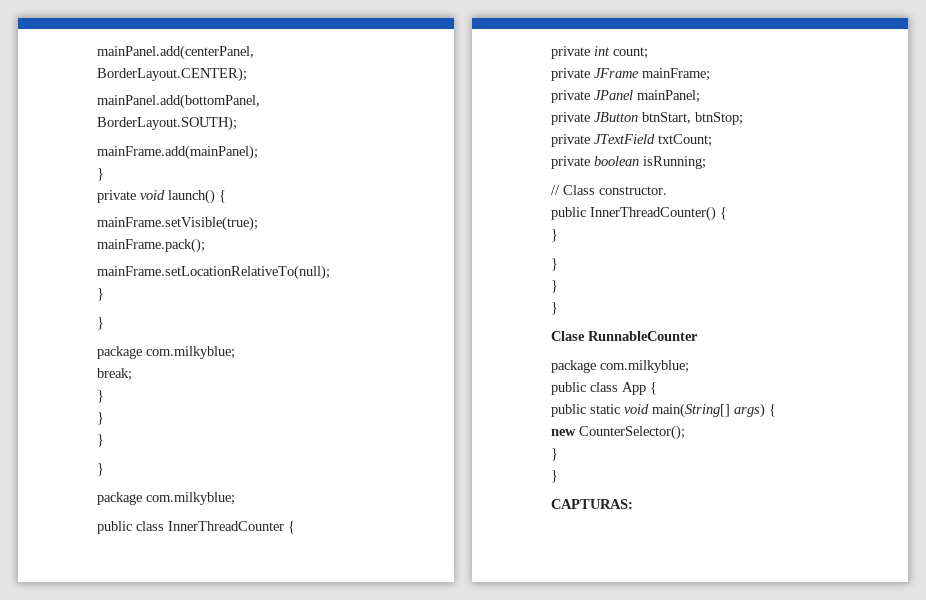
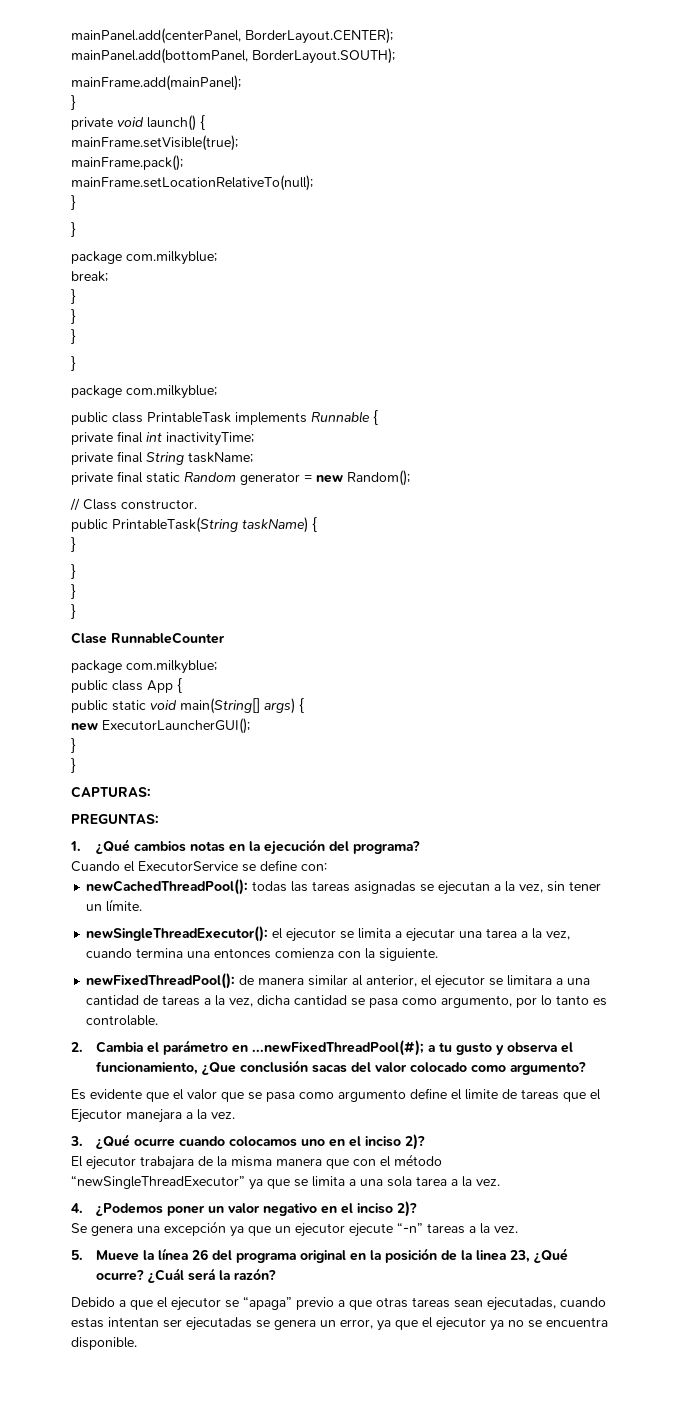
[168,521,284,531] InnerThreadCounter -> [147,411,370,425] PrintableTask implements Runnable
[594,46,648,59] [551,68,710,81] [551,90,700,103] [551,112,743,125] [551,134,712,147] [551,156,706,169] int count; // private JFrame mainFrame; // private JPanel mainPanel; // private JButton btnStart, btnStop; // private JTextField txtCount; // private boolean isRunning; -> [117,431,254,446] [71,451,253,465] [71,470,410,486] final int inactivityTime; // private final String taskName; // private final static Random generator = new Random();
[590,206,716,221] InnerThreadCounter() -> [112,517,308,533] PrintableTask(String taskName)
[579,425,685,440] CounterSelector(); -> [102,718,250,734] ExecutorLauncherGUI();
(633, 504) none -> [71,814,159,824] [70,839,421,855] [71,860,327,872] [86,879,602,895] [86,899,143,912] [86,926,571,942] [86,948,439,961] [86,973,591,989] [86,995,608,1008] [86,1015,159,1026] [71,1040,574,1056] [96,1060,587,1075] [71,1088,601,1102] [71,1109,235,1123] [70,1134,426,1150] [71,1154,442,1170] [71,1175,500,1190] [71,1201,418,1217] [71,1221,518,1237] [71,1248,569,1263] [96,1268,277,1283] [71,1296,606,1311] [71,1317,608,1331] [71,1337,137,1350] // PREGUNTAS: // 1. ¿Qué cambios notas en la ejecución del programa? // Cuando el ExecutorService se define con: // newCachedThreadPool(): todas las tareas asignadas se ejecutan a la vez, sin tener un límite. // newSingleThreadExecutor(): el ejecutor se limita a ejecutar una tarea a la vez, cuando termina una entonces comienza con la siguiente. // newFixedThreadPool(): de manera similar al anterior, el ejecutor se limitara a una cantidad de tareas a la vez, dicha cantidad se pasa como argumento, por lo tanto es controlable. // 2. Cambia el parámetro en ...newFixedThreadPool(#); a tu gusto y observa el funcionamiento, ¿Que conclusión sacas del valor colocado como argumento? // Es evidente que el valor que se pasa como argumento define el limite de tareas que el Ejecutor manejara a la vez. // 3. ¿Qué ocurre cuando colocamos uno en el inciso 2)? // El ejecutor trabajara de la misma manera que con el método “newSingleThreadExecutor” ya que se limita a una sola tarea a la vez. // 4. ¿Podemos poner un valor negativo en el inciso 2)? // Se genera una excepción ya que un ejecutor ejecute “-n” tareas a la vez. // 5. Mueve la línea 26 del programa original en la posición de la linea 23, ¿Qué ocurre? ¿Cuál será la razón? // Debido a que el ejecutor se “apaga” previo a que otras tareas sean ejecutadas, cuando estas intentan ser ejecutadas se genera un error, ya que el ejecutor ya no se encuentra disponible.

